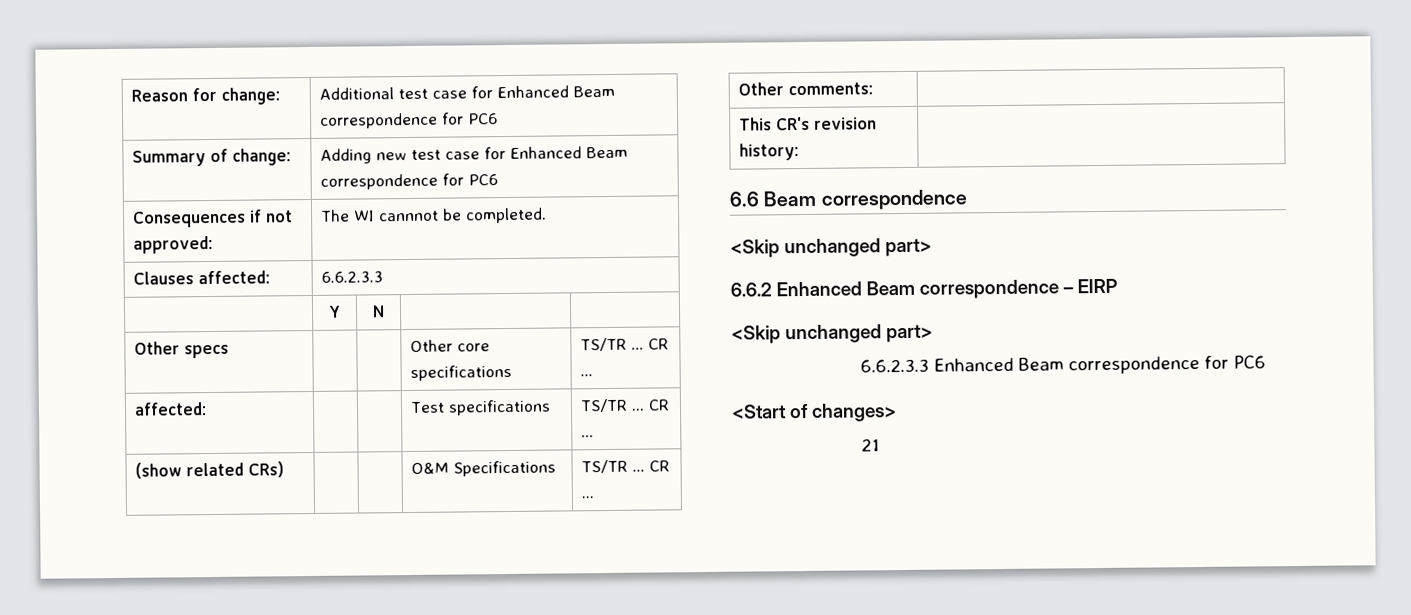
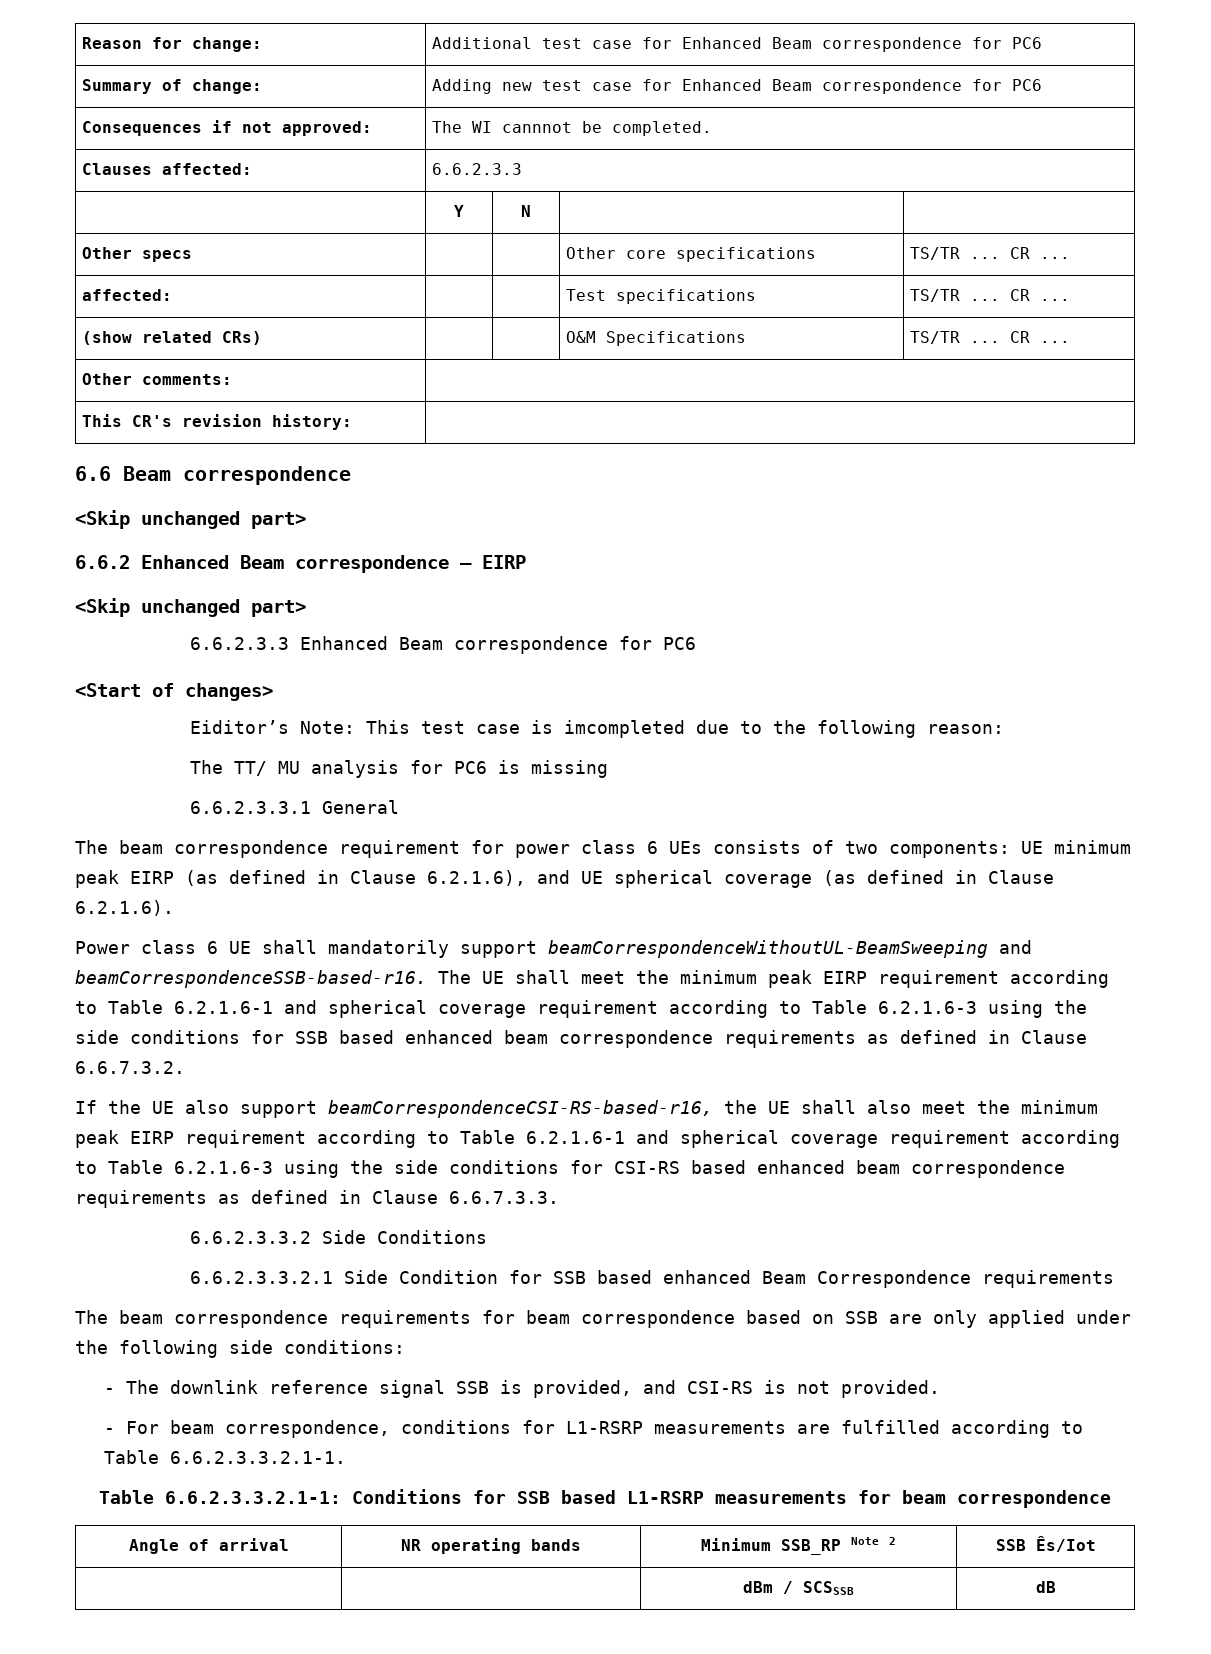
[861,438,881,452] 21 -> [190,720,1005,738] [190,760,609,778] [190,800,400,814] [75,840,1131,858] [75,870,1054,888] [75,900,174,916] [75,940,1032,958] [75,970,1109,988] [75,1000,1087,1018] [75,1030,1087,1048] [75,1061,185,1074] [75,1100,1098,1118] [75,1130,1120,1148] [75,1160,1065,1178] [75,1190,559,1208] [190,1230,488,1244] [190,1270,1115,1288] [75,1310,1131,1328] [75,1340,405,1358] [103,1380,940,1398] [103,1420,1083,1438] [103,1450,346,1464] [99,1489,1111,1508] [128,1538,289,1554] [401,1538,581,1554] [701,1537,896,1555] [995,1536,1096,1552] [743,1581,854,1595] [1035,1581,1056,1593] Eiditor’s Note: This test case is imcompleted due to the following reason: // The TT/ MU analysis for PC6 is missing // 6.6.2.3.3.1 General // The beam correspondence requirement for power class 6 UEs consists of two components: UE minimum peak EIRP (as defined in Clause 6.2.1.6), and UE spherical coverage (as defined in Clause 6.2.1.6). // Power class 6 UE shall mandatorily support beamCorrespondenceWithoutUL-BeamSweeping and beamCorrespondenceSSB-based-r16. The UE shall meet the minimum peak EIRP requirement according to Table 6.2.1.6-1 and spherical coverage requirement according to Table 6.2.1.6-3 using the side conditions for SSB based enhanced beam correspondence requirements as defined in Clause 6.6.7.3.2. // If the UE also support beamCorrespondenceCSI-RS-based-r16, the UE shall also meet the minimum peak EIRP requirement according to Table 6.2.1.6-1 and spherical coverage requirement according to Table 6.2.1.6-3 using the side conditions for CSI-RS based enhanced beam correspondence requirements as defined in Clause 6.6.7.3.3. // 6.6.2.3.3.2 Side Conditions // 6.6.2.3.3.2.1 Side Condition for SSB based enhanced Beam Correspondence requirements // The beam correspondence requirements for beam correspondence based on SSB are only applied under the following side conditions: // - The downlink reference signal SSB is provided, and CSI-RS is not provided. // - For beam correspondence, conditions for L1-RSRP measurements are fulfilled according to Table 6.6.2.3.3.2.1-1. // Table 6.6.2.3.3.2.1-1: Conditions for SSB based L1-RSRP measurements for beam correspondence // Angle of arrival | NR operating bands | Minimum SSB_RP Note 2 | SSB Ês/Iot // | | dBm / SCSSSB | dB

